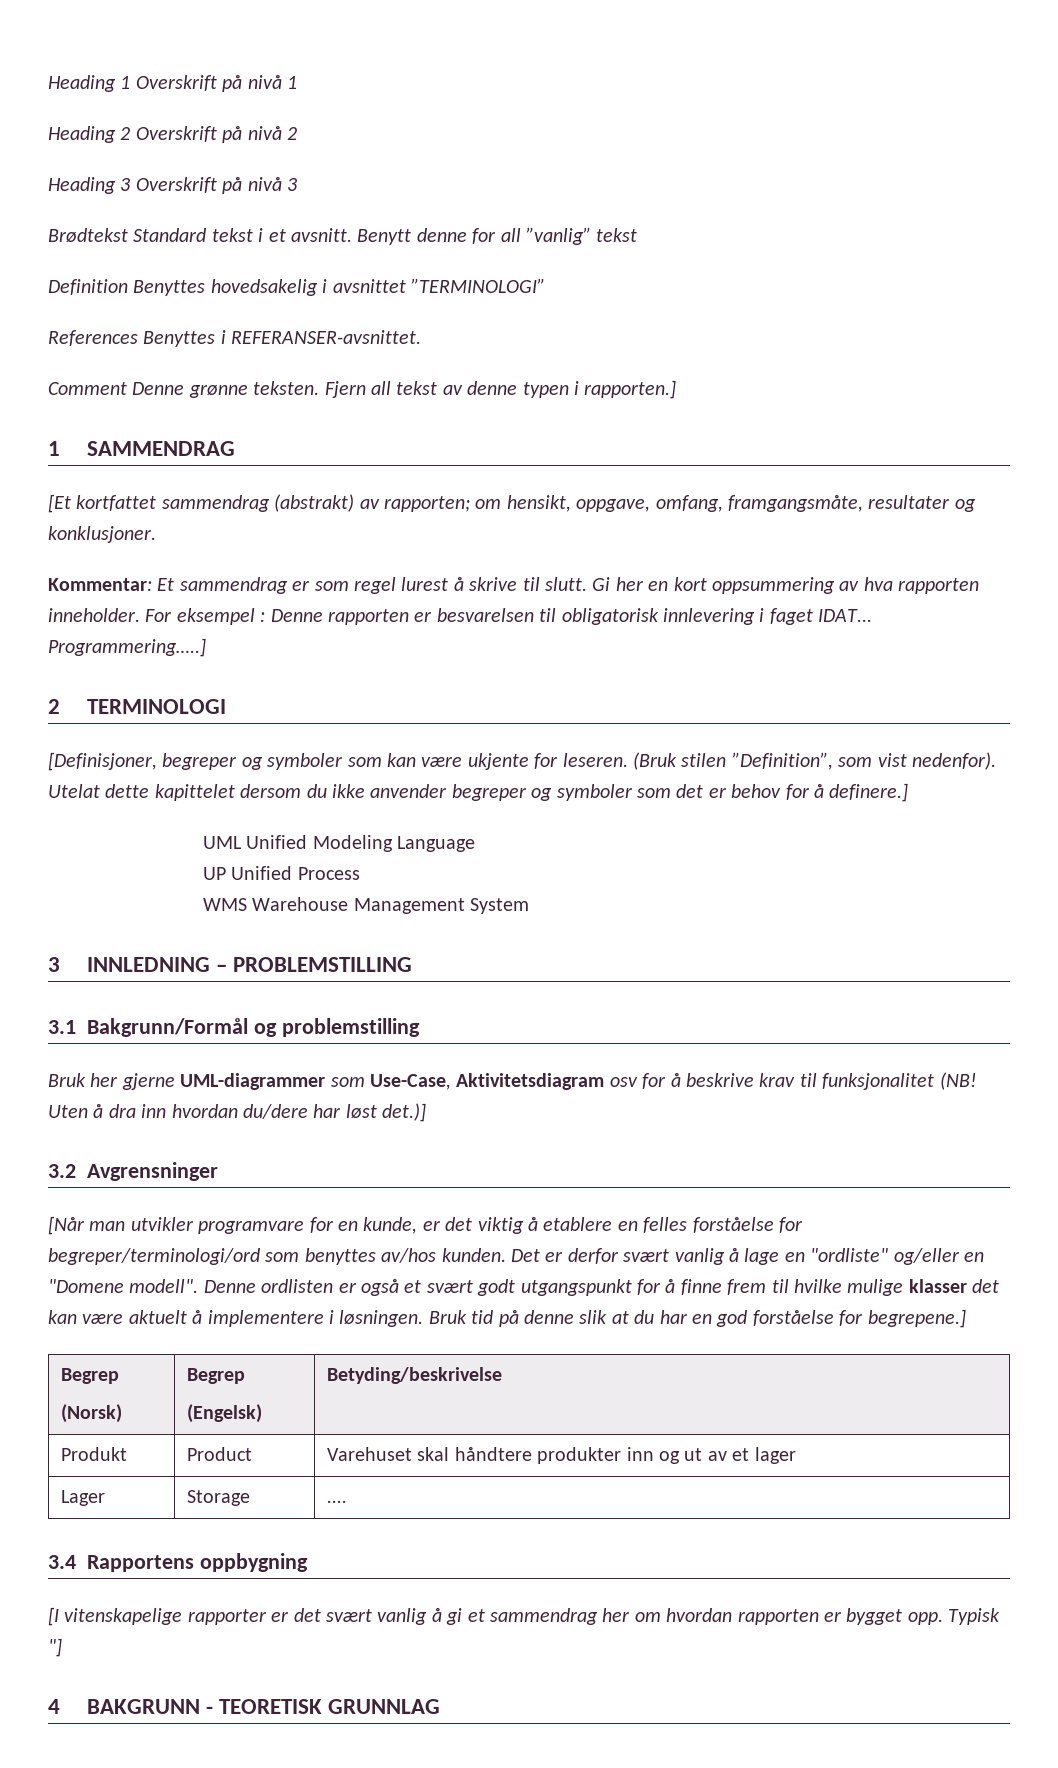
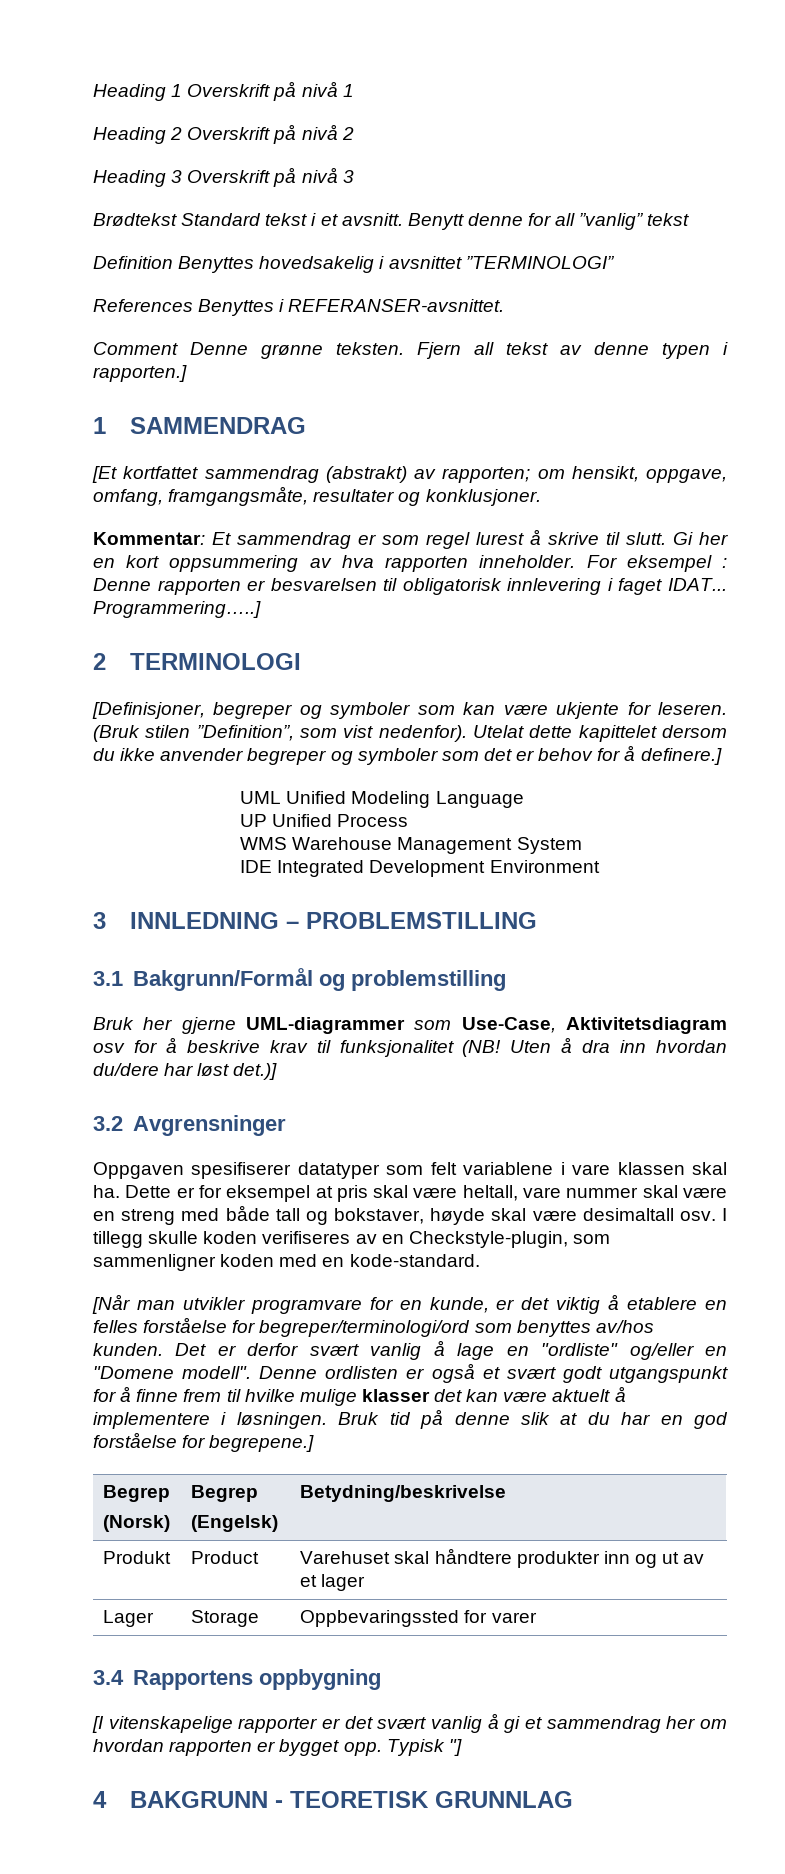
(530, 906) none -> [240,860,600,877] // IDE Integrated Development Environment
(218, 1171) none -> [93,1162,728,1179] [93,1185,727,1202] [93,1205,727,1225] [93,1231,610,1248] [93,1254,480,1271] // Oppgaven spesifiserer datatyper som felt variablene i vare klassen skal ha. Dette er for eksempel at pris skal være heltall, vare nummer skal være en streng med både tall og bokstaver, høyde skal være desimaltall osv. I tillegg skulle koden verifiseres av en Checkstyle-plugin, som sammenligner koden med en kode-standard.
[327,1367,503,1384] Betyding/beskrivelse -> [300,1485,507,1502] Betydning/beskrivelse
[327,1500,348,1503] .... -> [300,1610,537,1627] Oppbevaringssted for varer

